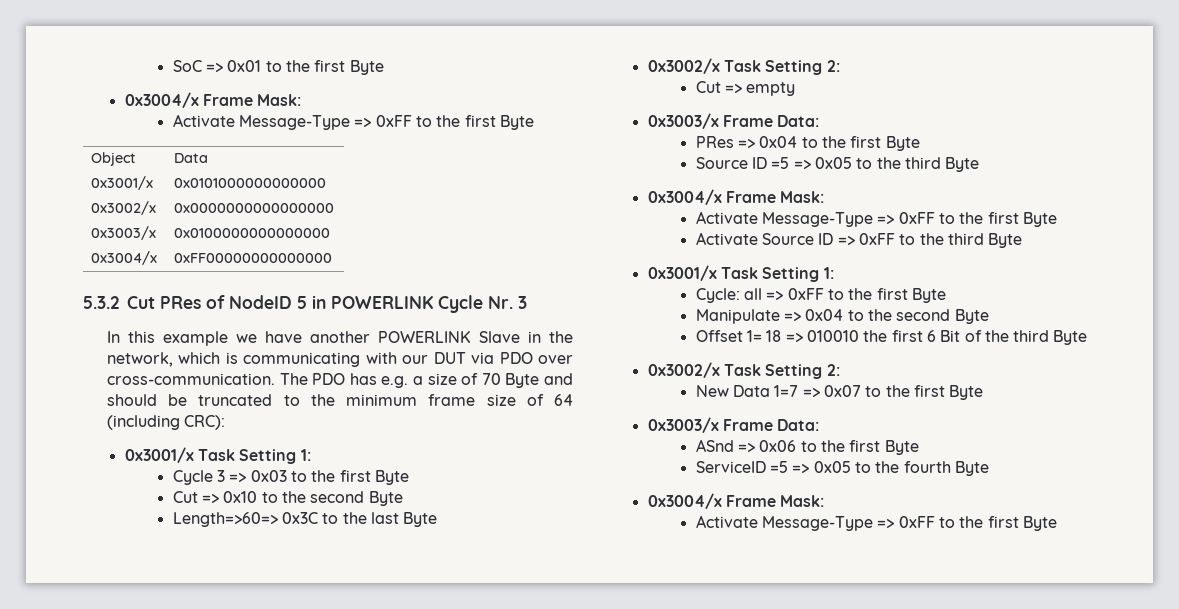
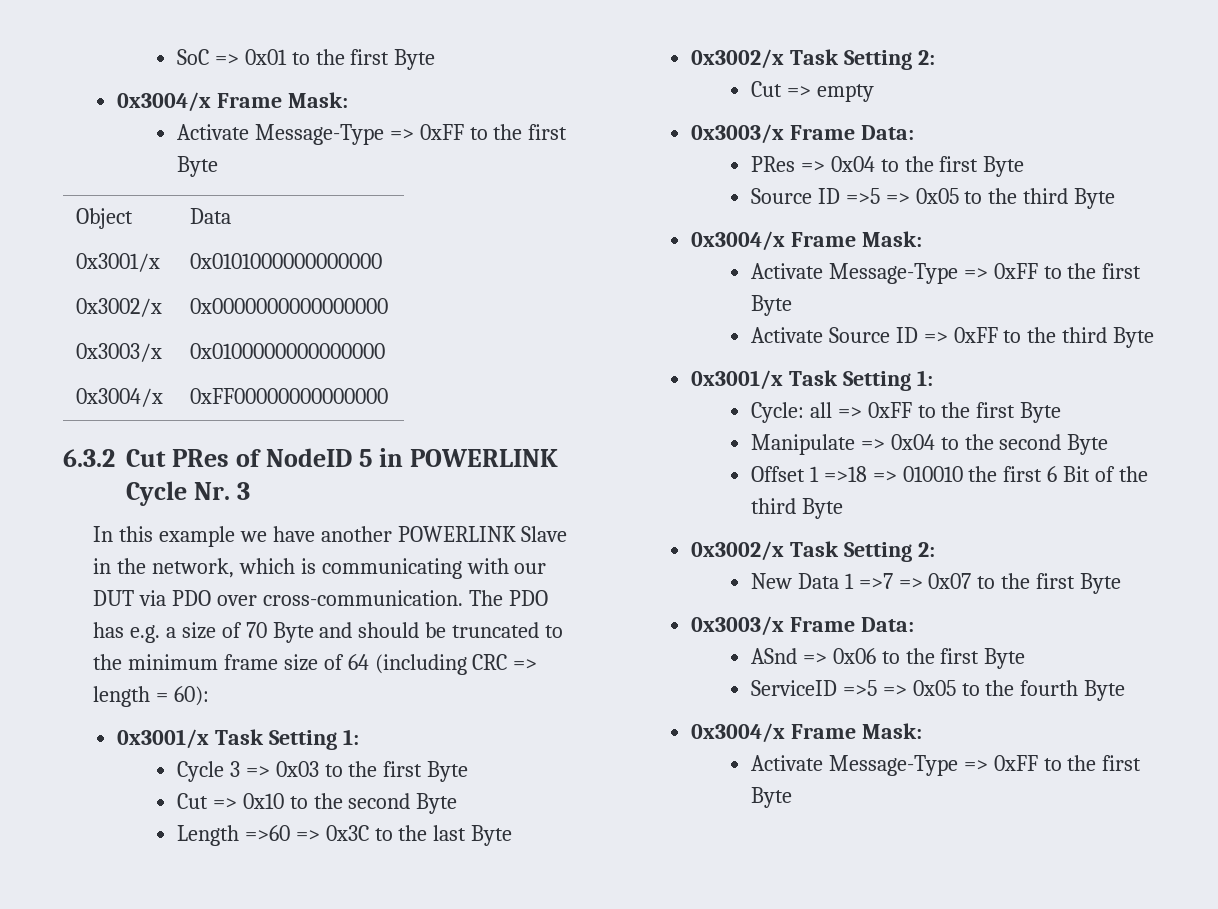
[83,296,119,309] 5.3.2 -> [63,449,115,467] 6.3.2
[184,415,226,430] CRC): -> [472,654,538,670] [92,686,209,707] CRC => length = 60):
[172,512,278,527] Length=>60=> -> [176,825,320,846] Length =>60 =>
[771,157,790,169] =5 -> [845,188,880,204] =>5
[746,330,782,342] 1= 18 -> [809,466,867,482] 1 =>18
[774,385,799,397] 1=7 -> [844,573,893,589] 1 =>7
[769,461,788,473] =5 -> [842,680,877,696] =>5

